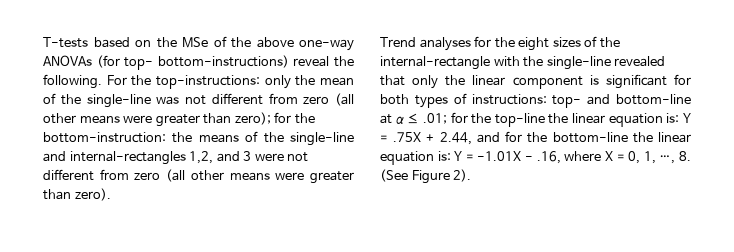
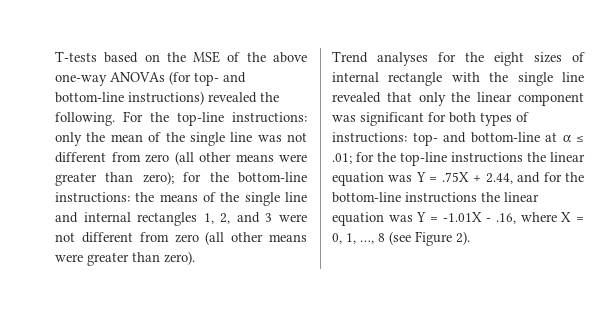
[182,37,208,48] MSe -> [193,51,221,63] MSE
[157,55,330,68] bottom-instructions) reveal -> [223,72,246,83] [55,91,257,105] and bottom-line instructions) revealed
[156,75,260,89] top-instructions: -> [177,112,307,126] top-line instructions:
[86,94,151,108] single-line -> [189,132,253,146] single line
[43,132,166,143] bottom-instruction: -> [238,172,307,183] [55,192,130,203] bottom-line instructions:
[290,132,354,146] [43,151,214,165] single-line and internal-rectangles 1,2, -> [244,192,307,206] [55,212,231,226] single line and internal rectangles 1, 2,
[599,37,620,48] [380,56,611,70] the internal-rectangle with the single-line -> [332,72,584,86] internal rectangle with the single line
[589,75,599,85] is -> [332,115,356,122] was
[548,113,680,127] the linear equation is: -> [451,152,585,163] [332,172,413,186] instructions the linear equation was
[632,132,691,143] [380,151,451,165] the linear equation is: -> [405,192,539,203] [332,212,413,226] instructions the linear equation was
[679,151,691,161] [380,169,408,182] 8. (See -> [378,231,411,245] 8 (see

